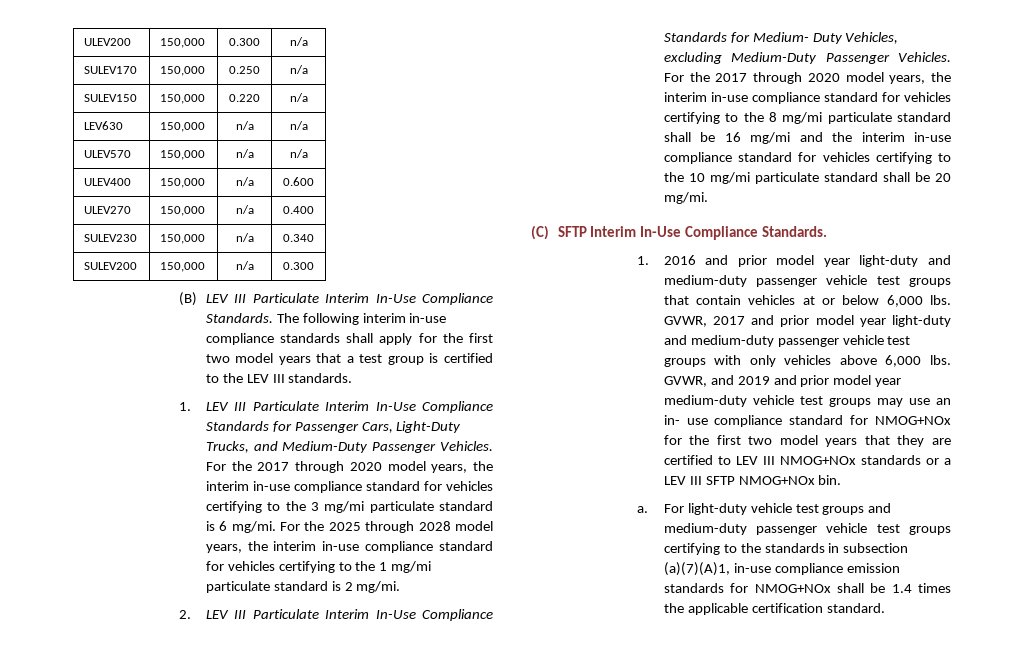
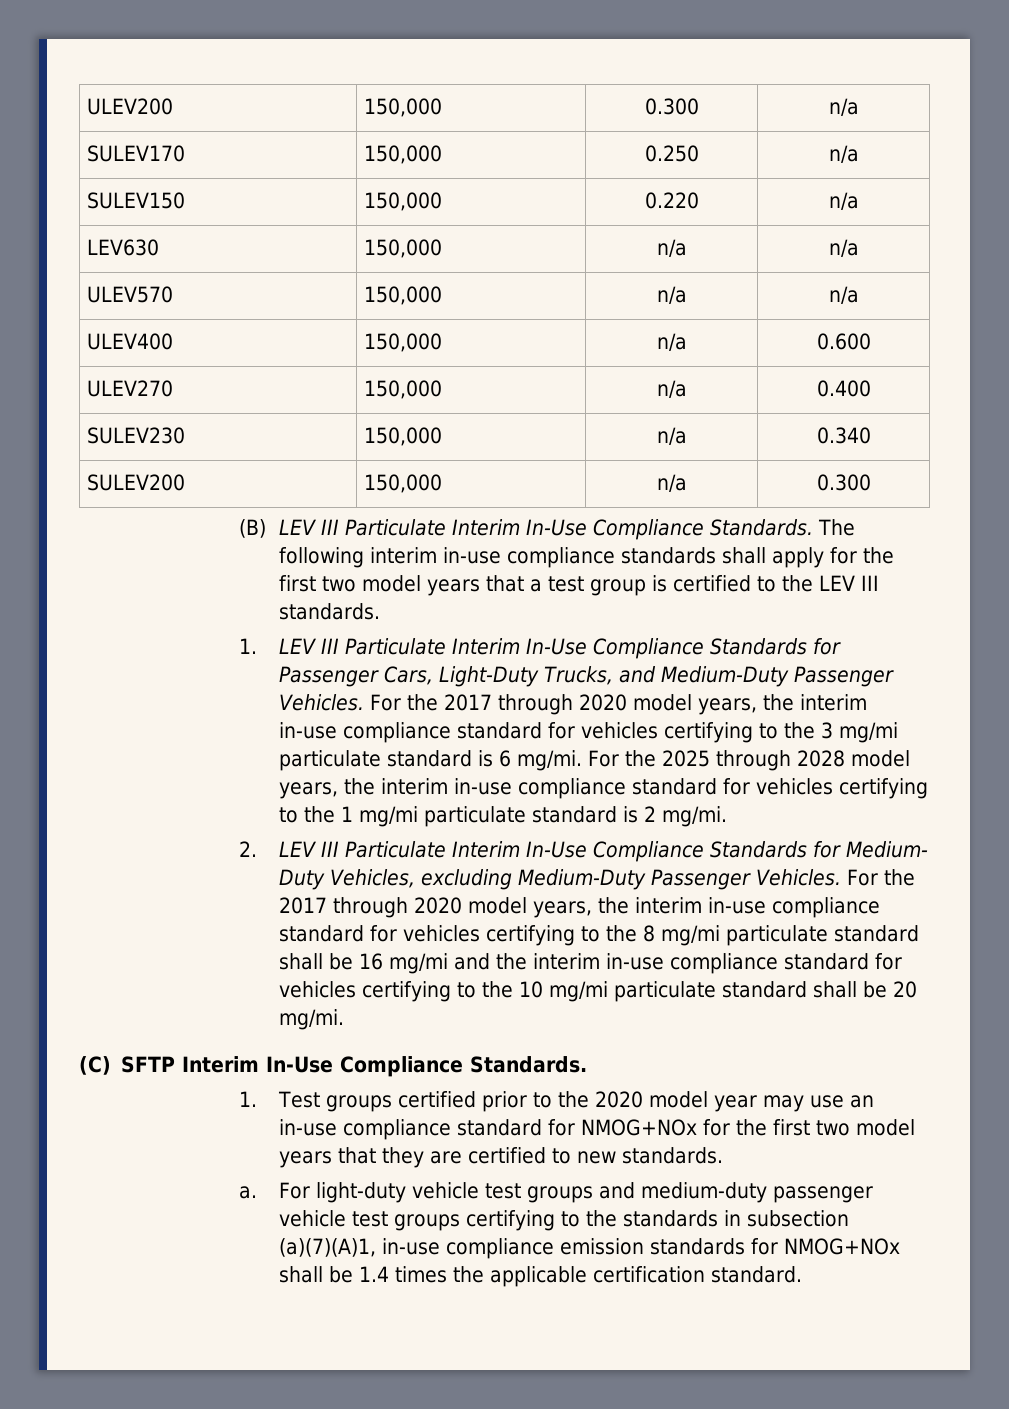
[663,255,951,267] [663,275,951,287] [663,295,951,307] [663,315,951,327] [663,335,911,347] [663,355,951,367] [663,375,902,387] [663,395,871,407] 2016 and prior model year light-duty and medium-duty passenger vehicle test groups that contain vehicles at or below 6,000 lbs. GVWR, 2017 and prior model year light-duty and medium-duty passenger vehicle test groups with only vehicles above 6,000 lbs. GVWR, and 2019 and prior model year medium-duty vehicle test groups -> [278,1091,758,1112] Test groups certified prior to the 2020 model year
[663,415,708,425] in- use -> [279,1119,338,1136] in-use
[735,455,952,465] [663,475,842,485] LEV III NMOG+NOx standards or a LEV III SFTP NMOG+NOx bin. -> [577,1147,724,1164] new standards.

